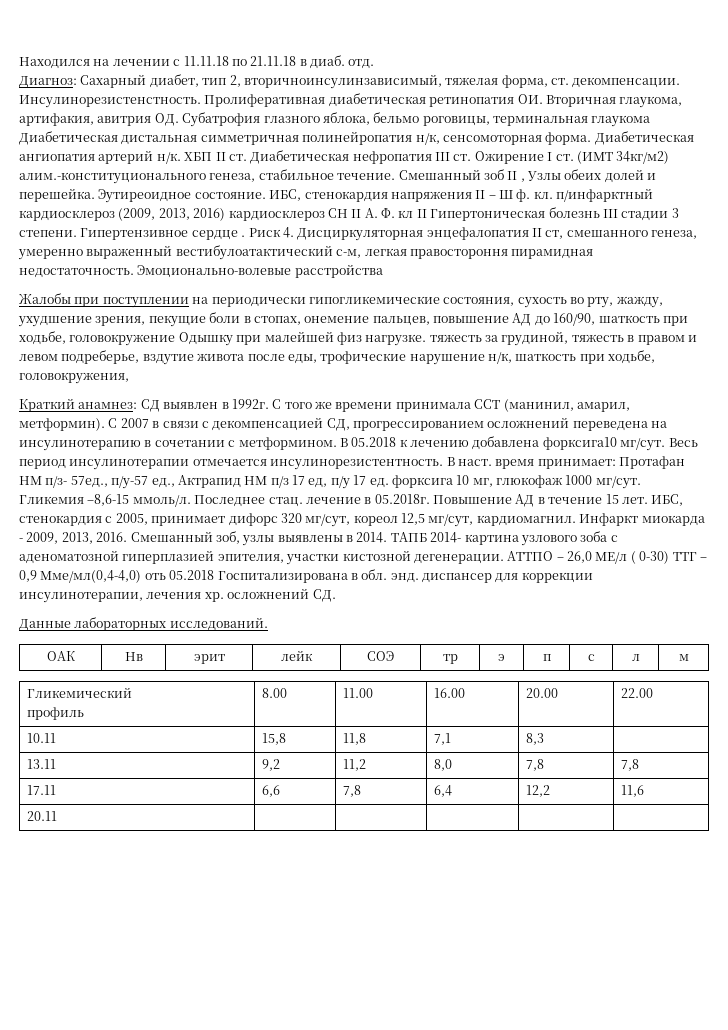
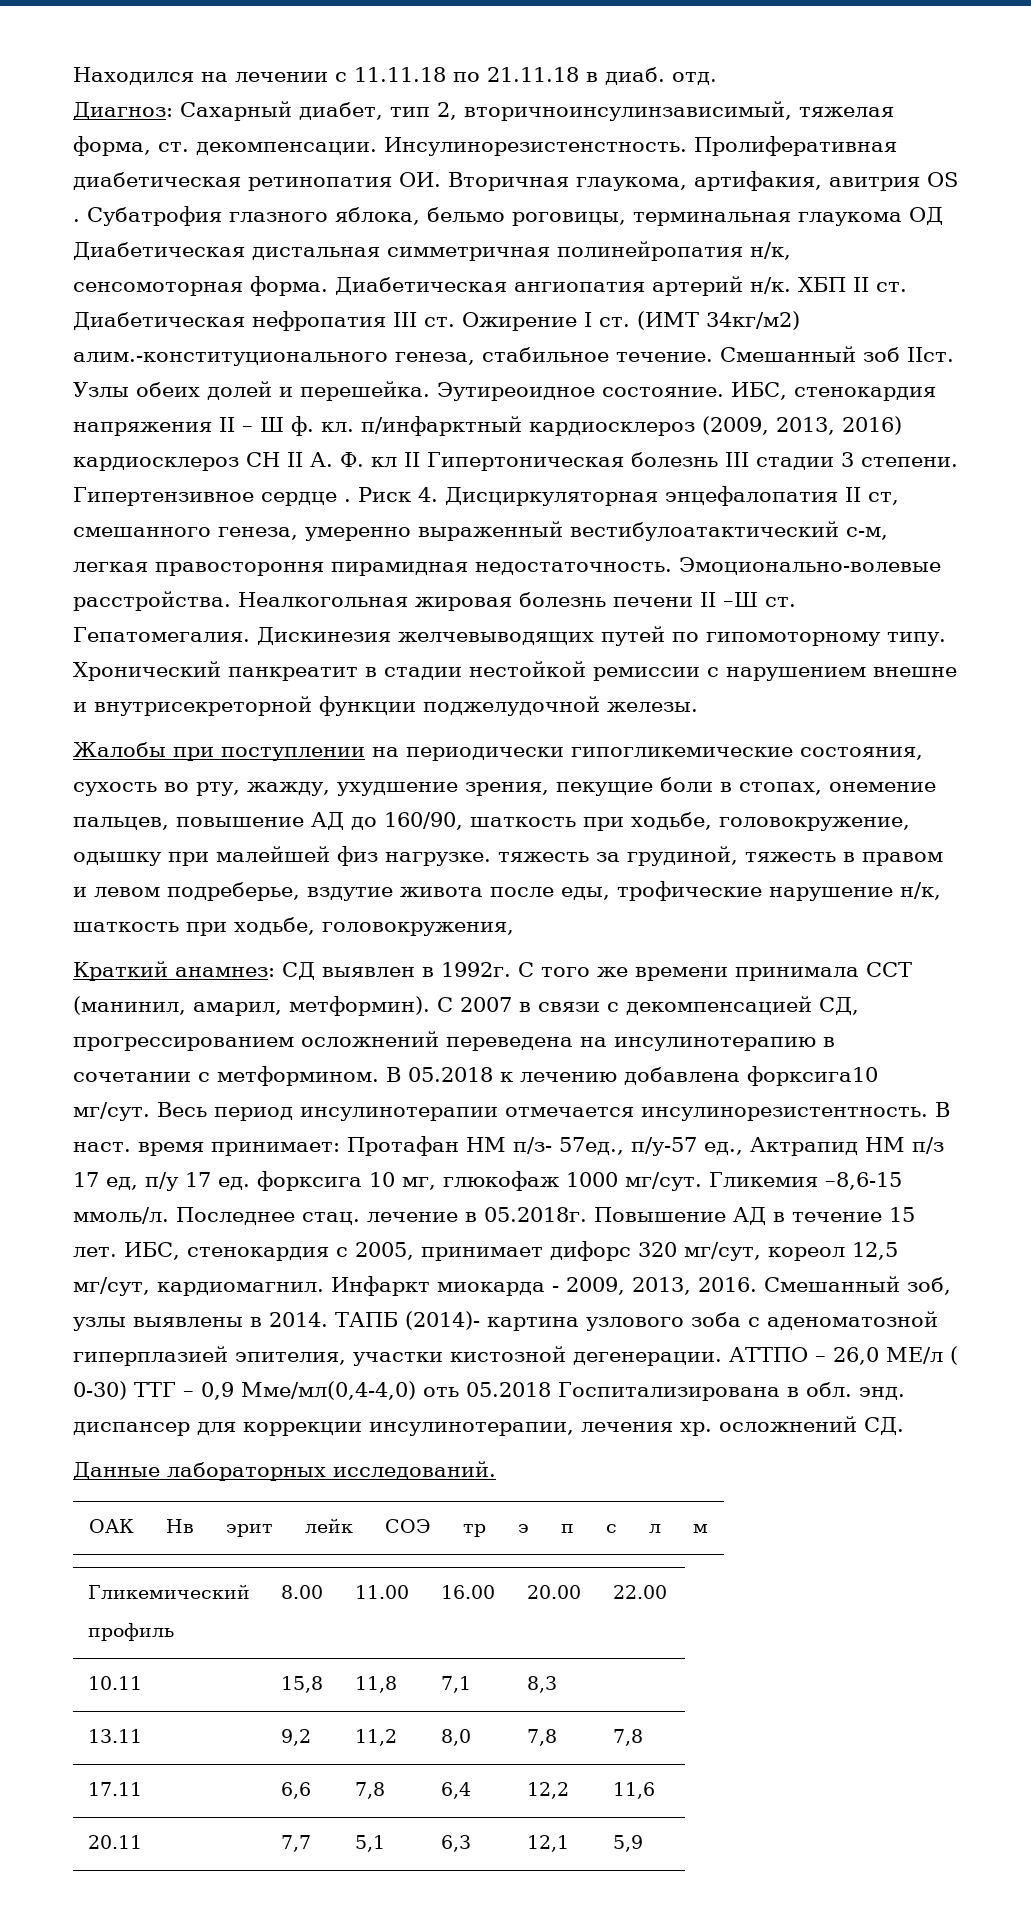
[154,113,179,126] ОД. -> [927,172,958,187] [73,219,80,222] OS .
(651, 121) none -> [909,207,943,225] ОД
[507,171,525,182] II , -> [907,347,954,362] IIст.
[294,264,383,278] расстройства -> [73,591,796,611] [73,626,946,646] [73,661,957,681] [73,696,698,716] расстройства. Неалкогольная жировая болезнь печени II –Ш ст. Гепатомегалия. Дискинезия желчевыводящих путей по гипомоторному типу. Хронический панкреатит в стадии нестойкой ремиссии с нарушением внешне и внутрисекреторной функции поджелудочной железы.
[69,332,233,346] головокружение Одышку -> [719,817,910,831] [73,852,162,866] головокружение, одышку
[430,532,462,543] 2014- -> [405,1311,480,1330] (2014)-
(58, 816) | | | | -> [281,1835,312,1852] [355,1835,386,1852] [441,1835,472,1852] [527,1835,570,1852] [613,1835,644,1852] 7,7 | 5,1 | 6,3 | 12,1 | 5,9

